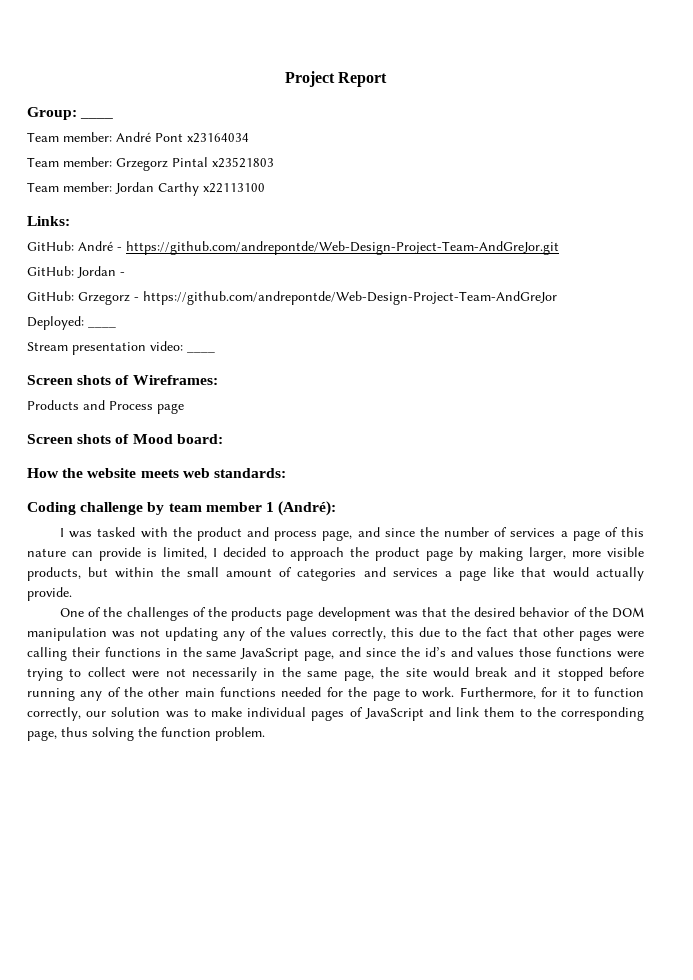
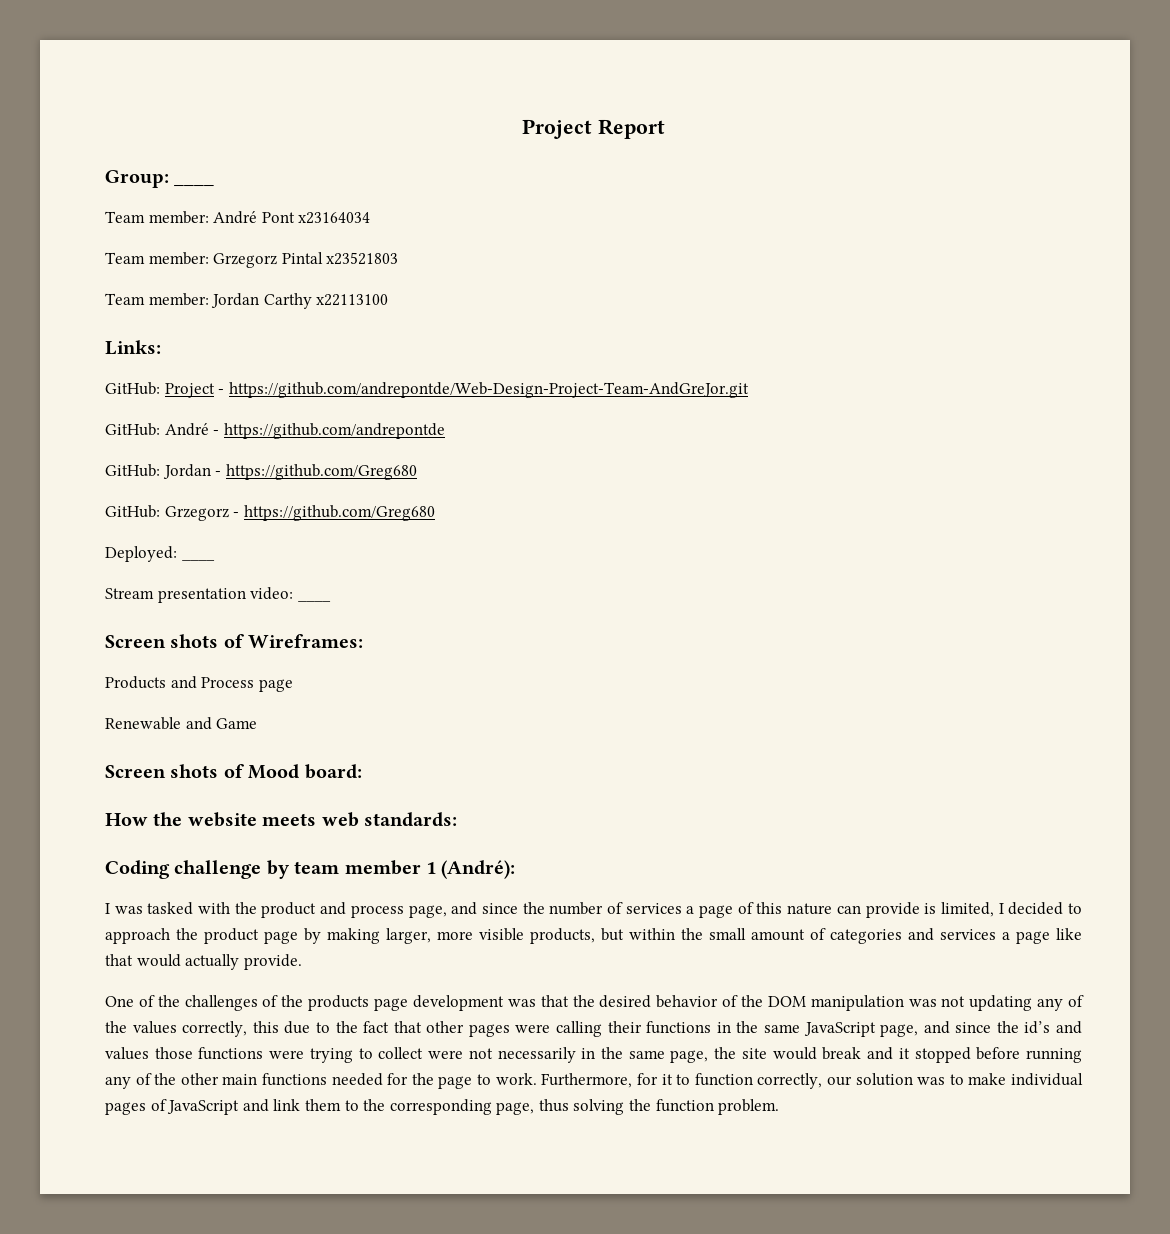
[78,241,113,251] André -> [164,383,215,398] Project
(559, 248) none -> [105,423,445,439] // GitHub: André - https://github.com/andrepontde
(125, 274) none -> [225,464,417,480] https://github.com/Greg680
[143,291,557,305] https://github.com/andrepontde/Web-Design-Project-Team-AndGreJor -> [243,505,435,521] https://github.com/Greg680
(184, 408) none -> [105,717,258,730] // Renewable and Game

